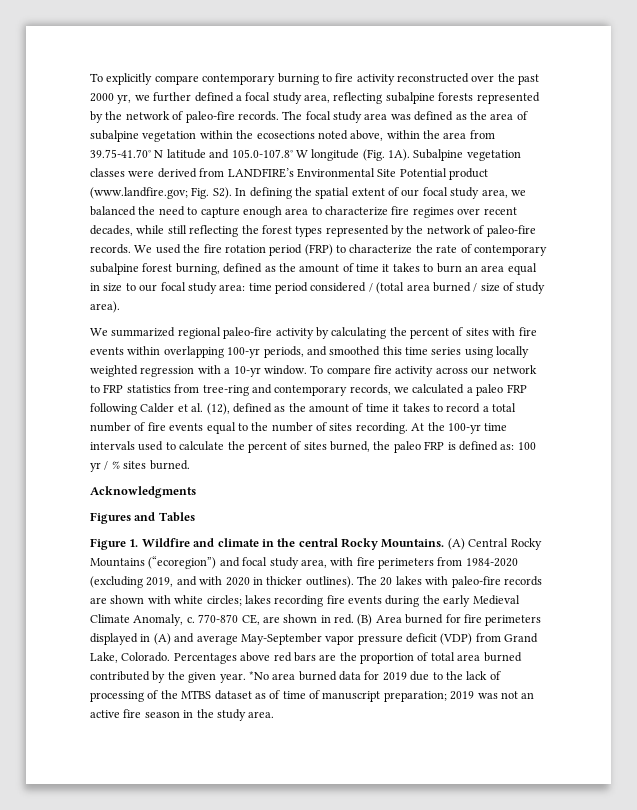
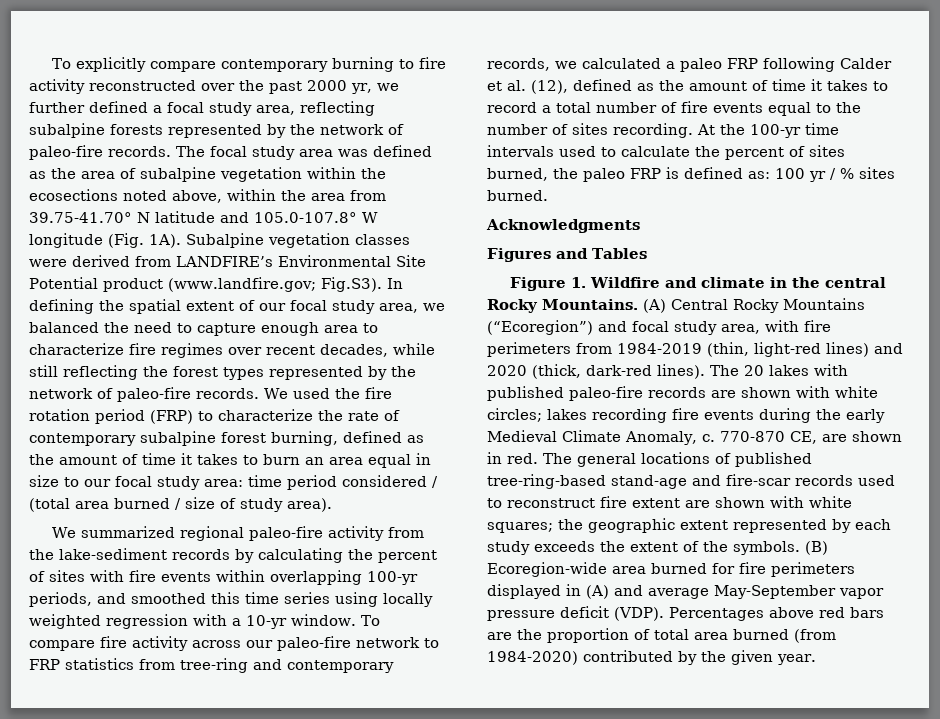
[191,187,232,199] Fig. S2). -> [320,277,382,292] Fig.S3).
(314, 333) none -> [387,527,424,538] [29,548,230,560] from the lake-sediment records
(490, 371) none -> [277,636,351,651] paleo-fire
[148,556,217,569] (“ecoregion”) -> [487,320,593,335] (“Ecoregion”)
[465,558,518,567] [90,576,354,588] 1984-2020 (excluding 2019, and with 2020 in thicker outlines). -> [617,342,903,357] [487,364,705,379] 1984-2019 (thin, light-red lines) and 2020 (thick, dark-red lines).
(449, 580) none -> [487,386,564,401] published
[357,614,402,626] (B) Area -> [543,452,812,467] [487,474,895,489] [487,496,852,508] [487,518,891,533] [487,541,828,555] [487,562,646,577] The general locations of published tree-ring-based stand-age and fire-scar records used to reconstruct fire extent are shown with white squares; the geographic extent represented by each study exceeds the extent of the symbols. (B) Ecoregion-wide area
[440,633,539,645] [90,652,171,663] (VDP) from Grand Lake, Colorado. -> [614,607,664,621] (VDP).
(522, 657) none -> [794,629,836,643] [487,651,578,665] (from 1984-2020)
[248,671,501,681] [90,690,535,702] [90,709,275,721] *No area burned data for 2019 due to the lack of processing of the MTBS dataset as of time of manuscript preparation; 2019 was not an active fire season in the study area. -> (816, 659) none

